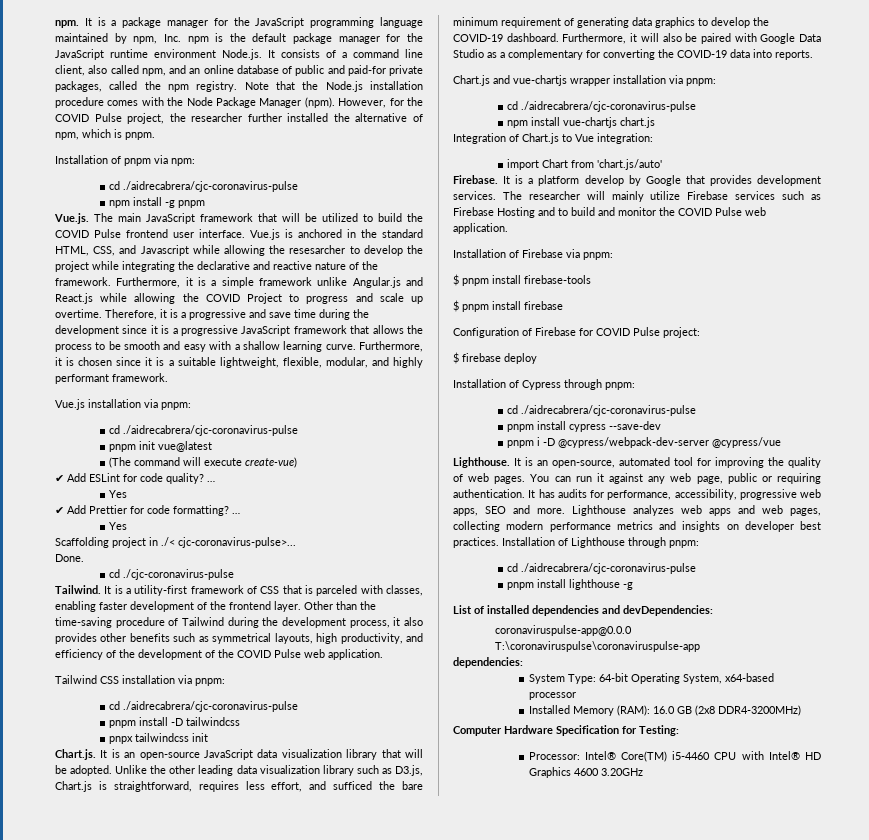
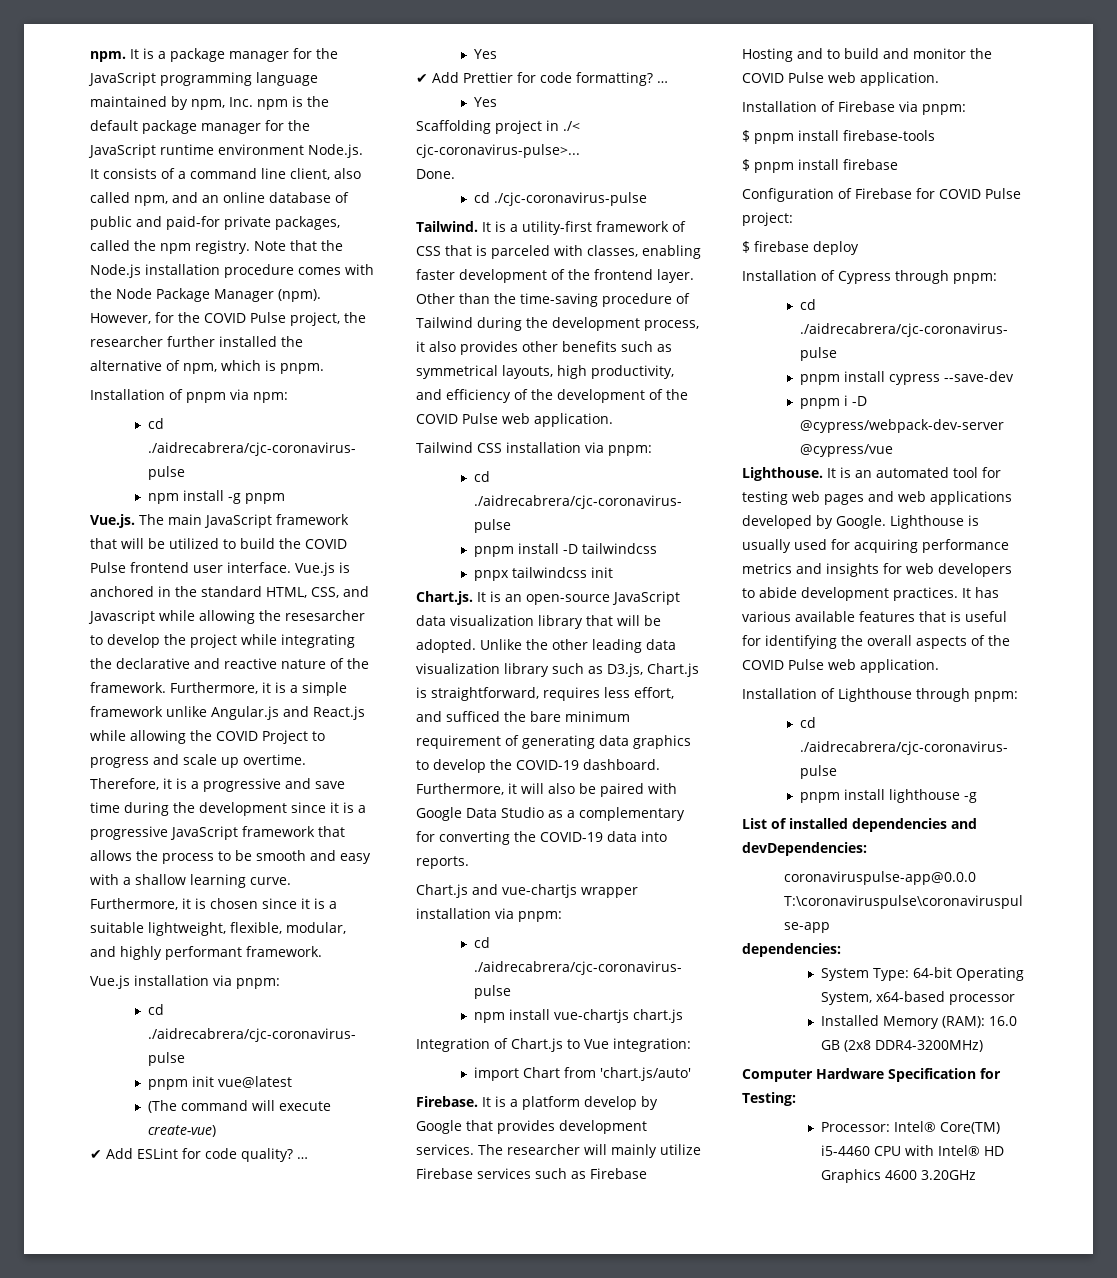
[552,460,615,468] open-source, -> (872, 474) none
[715,457,821,468] [453,473,821,484] [453,489,821,500] [453,505,821,516] [453,521,821,532] [453,537,499,548] improving the quality of web pages. You can run it against any web page, public or requiring authentication. It has audits for performance, accessibility, progressive web apps, SEO and more. Lighthouse analyzes web apps and web pages, collecting modern performance metrics and insights on developer best practices. -> [742,491,1012,505] [742,515,979,529] [742,539,1009,553] [742,563,1012,577] [742,587,999,601] [742,611,1007,622] [742,635,1010,649] [742,659,939,673] testing web pages and web applications developed by Google. Lighthouse is usually used for acquiring performance metrics and insights for web developers to abide development practices. It has various available features that is useful for identifying the overall aspects of the COVID Pulse web application. //

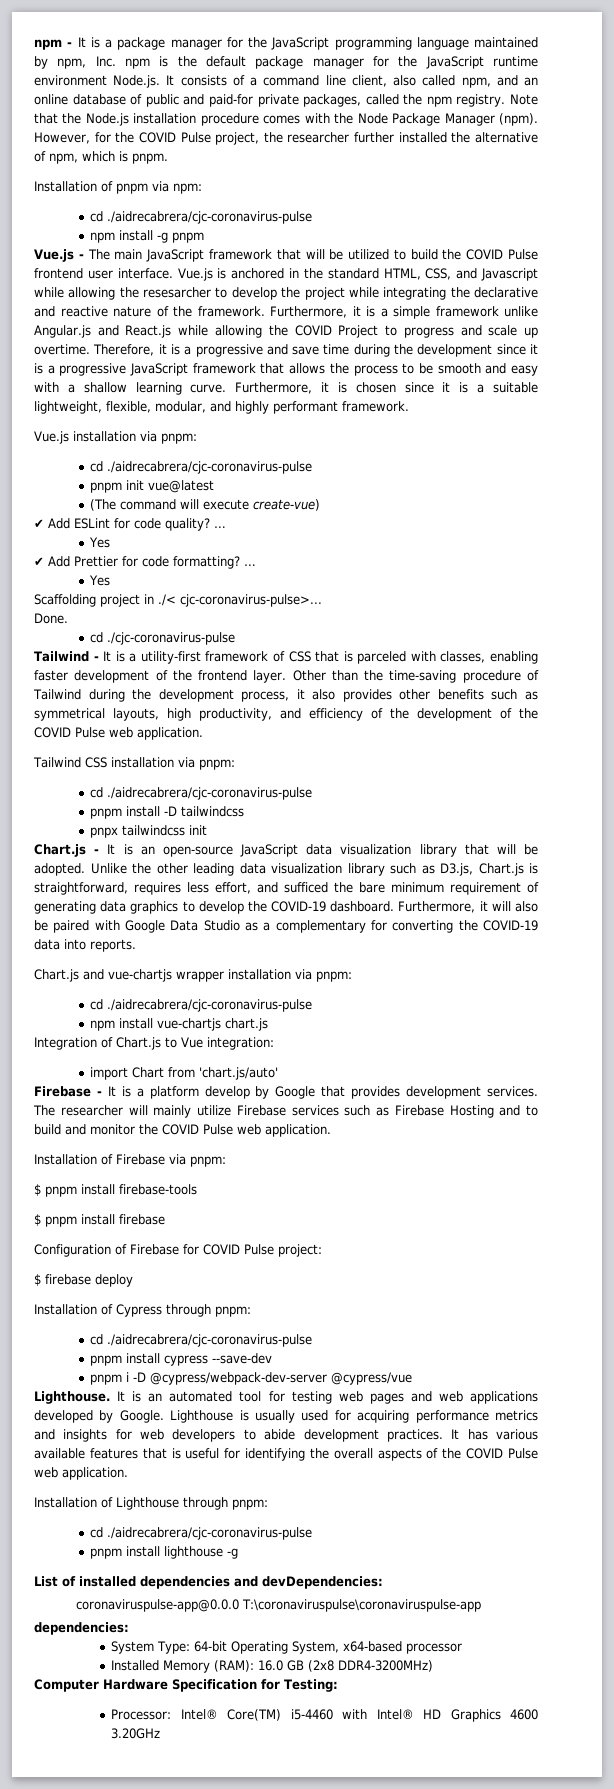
[90,51,126,62] npm. -> [34,39,73,50] npm -
[90,514,135,528] Vue.js. -> [34,249,84,262] Vue.js -
[416,221,478,232] Tailwind. -> [34,651,99,662] Tailwind -
[416,591,473,605] Chart.js. -> [34,844,100,857] Chart.js -
[416,1096,478,1107] Firebase. -> [34,1086,102,1097] Firebase -
[873,1146,901,1156] CPU -> (333, 1714) none

